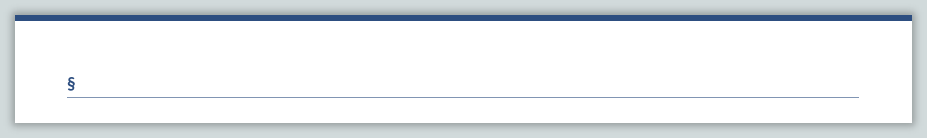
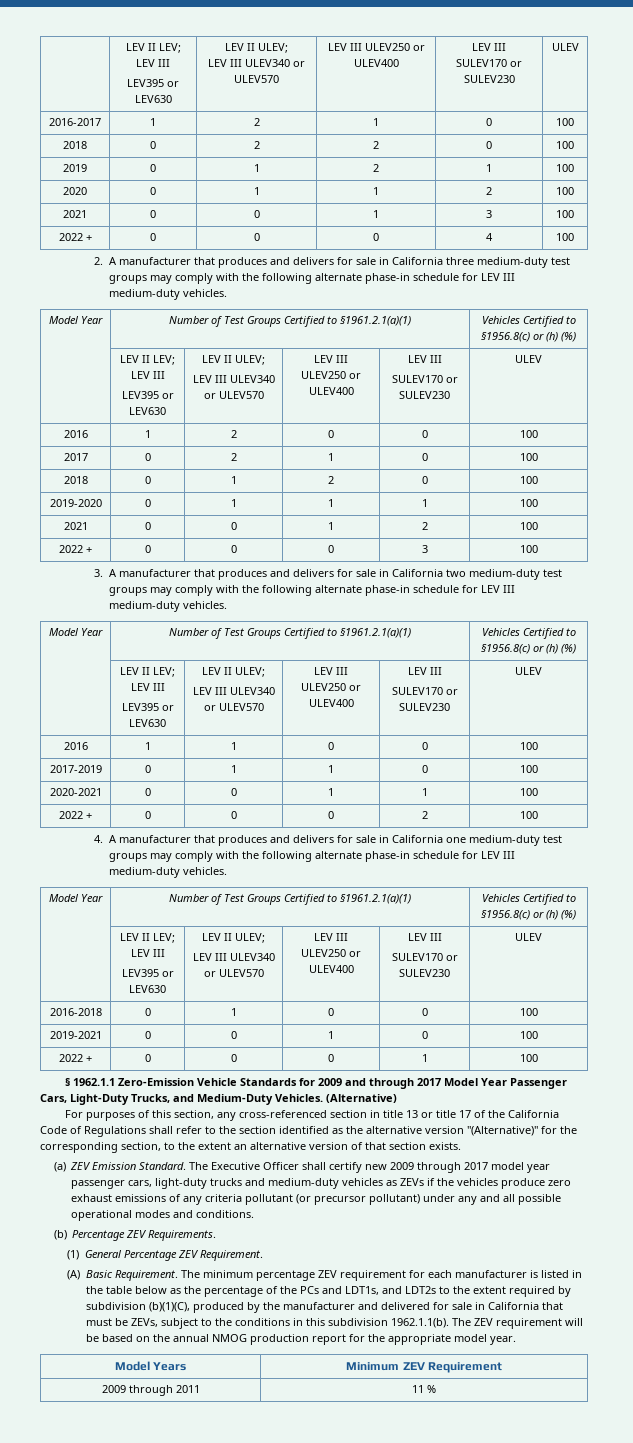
[67,77,75,91] § -> [125,43,181,53] [136,59,170,67] [127,79,179,87] [134,95,172,103] [225,43,288,53] [208,59,305,67] [234,75,279,83] [327,43,425,51] [353,59,399,67] [472,43,506,51] [456,59,522,67] [463,75,515,83] [551,43,579,51] [49,118,101,126] [150,118,156,126] [253,118,260,126] [373,118,379,126] [486,118,492,126] [556,118,574,126] [63,141,87,149] [150,141,156,149] [253,141,260,149] [373,141,379,149] [486,141,492,149] [556,141,574,149] [63,164,87,172] [150,164,156,172] [253,164,260,172] [373,164,379,172] [486,164,492,172] [556,164,574,172] [63,187,87,195] [150,187,156,195] [253,187,260,195] [373,187,379,195] [486,187,492,195] [556,187,574,195] [63,210,87,218] [150,210,156,218] [253,210,260,218] [373,210,379,218] [486,210,492,218] [556,210,574,218] [58,233,92,241] [150,233,156,241] [253,233,260,241] [373,233,379,241] [486,233,493,241] [556,233,574,241] [94,257,570,268] [108,273,515,284] [108,289,227,300] [49,316,103,324] [169,316,411,327] [481,316,576,327] [481,332,576,342] [120,355,175,365] [130,371,165,379] [121,391,174,399] [129,407,166,415] [202,355,265,365] [192,375,275,383] [203,391,264,399] [314,355,348,363] [301,371,361,379] [308,387,354,395] [407,355,442,363] [391,375,458,383] [399,391,450,399] [515,355,542,363] [63,430,88,438] [144,430,151,438] [230,430,237,438] [328,430,334,438] [421,430,428,438] [519,430,538,438] [63,453,88,461] [144,453,151,461] [230,453,237,461] [328,453,334,461] [421,453,428,461] [519,453,538,461] [63,476,88,484] [144,476,151,484] [230,476,237,484] [328,476,334,484] [421,476,428,484] [519,476,538,484] [49,499,102,507] [144,499,151,507] [230,499,237,507] [328,499,334,507] [421,499,428,507] [519,499,538,507] [63,522,88,530] [144,522,151,530] [230,522,237,530] [328,522,334,530] [421,522,428,530] [519,522,538,530] [59,545,92,553] [144,545,151,553] [230,545,237,553] [328,545,334,553] [421,545,428,553] [519,545,538,553] [94,569,562,580] [108,585,515,596] [108,601,227,612] [49,628,103,636] [169,628,411,639] [481,628,576,639] [481,644,576,654] [120,667,175,677] [130,683,165,691] [121,703,174,711] [129,719,166,727] [202,667,265,677] [192,687,275,695] [203,703,264,711] [314,667,348,675] [301,683,361,691] [308,699,354,707] [407,667,442,675] [391,687,458,695] [399,703,450,711] [515,667,542,675] [63,742,88,750] [144,742,151,750] [230,742,237,750] [328,742,334,750] [421,742,428,750] [519,742,538,750] [49,765,102,773] [144,765,151,773] [230,765,237,773] [328,765,334,773] [421,765,428,773] [519,765,538,773] [49,788,102,796] [144,788,151,796] [230,788,237,796] [328,788,334,796] [421,788,428,796] [519,788,538,796] [59,811,92,819] [144,811,151,819] [230,811,237,819] [328,811,334,819] [421,811,428,819] [519,811,538,819] [94,835,562,846] [108,851,515,862] [108,867,227,878] [49,894,103,902] [169,894,411,905] [481,894,576,905] [481,910,576,920] [120,933,175,943] [130,949,165,957] [121,969,174,977] [129,985,166,993] [202,933,265,943] [192,953,275,961] [203,969,264,977] [314,933,348,941] [301,949,361,957] [308,965,354,973] [407,933,442,941] [391,953,458,961] [399,969,450,977] [515,933,542,941] [49,1008,102,1016] [144,1008,151,1016] [230,1008,237,1016] [328,1008,334,1016] [421,1008,428,1016] [519,1008,538,1016] [49,1031,102,1039] [144,1031,151,1039] [230,1031,237,1039] [328,1031,334,1039] [421,1031,428,1039] [519,1031,538,1039] [59,1054,92,1062] [144,1054,151,1062] [230,1054,237,1062] [328,1054,334,1062] [421,1054,428,1062] [519,1054,538,1062] [65,1078,568,1089] [40,1094,397,1105] [65,1110,560,1121] [40,1126,577,1137] [40,1142,461,1153] [53,1162,551,1173] [71,1178,572,1189] [71,1194,562,1205] [71,1210,255,1221] [53,1230,217,1241] [67,1250,263,1261] [67,1270,582,1281] [85,1286,571,1297] [85,1302,563,1313] [85,1318,583,1329] [85,1334,516,1345] [114,1361,187,1371] [346,1362,502,1373] [101,1385,200,1396] [412,1385,436,1393] | LEV II LEV; LEV III // LEV395 or LEV630 | LEV II ULEV; // LEV III ULEV340 or ULEV570 | LEV III ULEV250 or ULEV400 | LEV III // SULEV170 or SULEV230 | ULEV // 2016-2017 | 1 | 2 | 1 | 0 | 100 // 2018 | 0 | 2 | 2 | 0 | 100 // 2019 | 0 | 1 | 2 | 1 | 100 // 2020 | 0 | 1 | 1 | 2 | 100 // 2021 | 0 | 0 | 1 | 3 | 100 // 2022 + | 0 | 0 | 0 | 4 | 100 // 2. A manufacturer that produces and delivers for sale in California three medium-duty test groups may comply with the following alternate phase-in schedule for LEV III medium-duty vehicles. // Model Year | Number of Test Groups Certified to §1961.2.1(a)(1) | Vehicles Certified to §1956.8(c) or (h) (%) // | LEV II LEV; LEV III // LEV395 or LEV630 | LEV II ULEV; // LEV III ULEV340 or ULEV570 | LEV III ULEV250 or ULEV400 | LEV III // SULEV170 or SULEV230 | ULEV // 2016 | 1 | 2 | 0 | 0 | 100 // 2017 | 0 | 2 | 1 | 0 | 100 // 2018 | 0 | 1 | 2 | 0 | 100 // 2019-2020 | 0 | 1 | 1 | 1 | 100 // 2021 | 0 | 0 | 1 | 2 | 100 // 2022 + | 0 | 0 | 0 | 3 | 100 // 3. A manufacturer that produces and delivers for sale in California two medium-duty test groups may comply with the following alternate phase-in schedule for LEV III medium-duty vehicles. // Model Year | Number of Test Groups Certified to §1961.2.1(a)(1) | Vehicles Certified to §1956.8(c) or (h) (%) // | LEV II LEV; LEV III // LEV395 or LEV630 | LEV II ULEV; // LEV III ULEV340 or ULEV570 | LEV III ULEV250 or ULEV400 | LEV III // SULEV170 or SULEV230 | ULEV // 2016 | 1 | 1 | 0 | 0 | 100 // 2017-2019 | 0 | 1 | 1 | 0 | 100 // 2020-2021 | 0 | 0 | 1 | 1 | 100 // 2022 + | 0 | 0 | 0 | 2 | 100 // 4. A manufacturer that produces and delivers for sale in California one medium-duty test groups may comply with the following alternate phase-in schedule for LEV III medium-duty vehicles. // Model Year | Number of Test Groups Certified to §1961.2.1(a)(1) | Vehicles Certified to §1956.8(c) or (h) (%) // | LEV II LEV; LEV III // LEV395 or LEV630 | LEV II ULEV; // LEV III ULEV340 or ULEV570 | LEV III ULEV250 or ULEV400 | LEV III // SULEV170 or SULEV230 | ULEV // 2016-2018 | 0 | 1 | 0 | 0 | 100 // 2019-2021 | 0 | 0 | 1 | 0 | 100 // 2022 + | 0 | 0 | 0 | 1 | 100 // § 1962.1.1 Zero-Emission Vehicle Standards for 2009 and through 2017 Model Year Passenger Cars, Light-Duty Trucks, and Medium-Duty Vehicles. (Alternative) // For purposes of this section, any cross-referenced section in title 13 or title 17 of the California Code of Regulations shall refer to the section identified as the alternative version "(Alternative)" for the corresponding section, to the extent an alternative version of that section exists. // (a) ZEV Emission Standard. The Executive Officer shall certify new 2009 through 2017 model year passenger cars, light-duty trucks and medium-duty vehicles as ZEVs if the vehicles produce zero exhaust emissions of any criteria pollutant (or precursor pollutant) under any and all possible operational modes and conditions. // (b) Percentage ZEV Requirements. // (1) General Percentage ZEV Requirement. // (A) Basic Requirement. The minimum percentage ZEV requirement for each manufacturer is listed in the table below as the percentage of the PCs and LDT1s, and LDT2s to the extent required by subdivision (b)(1)(C), produced by the manufacturer and delivered for sale in California that must be ZEVs, subject to the conditions in this subdivision 1962.1.1(b). The ZEV requirement will be based on the annual NMOG production report for the appropriate model year. // Model Years | Minimum ZEV Requirement // 2009 through 2011 | 11 %

